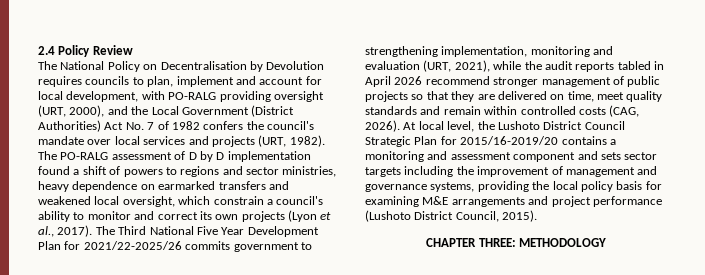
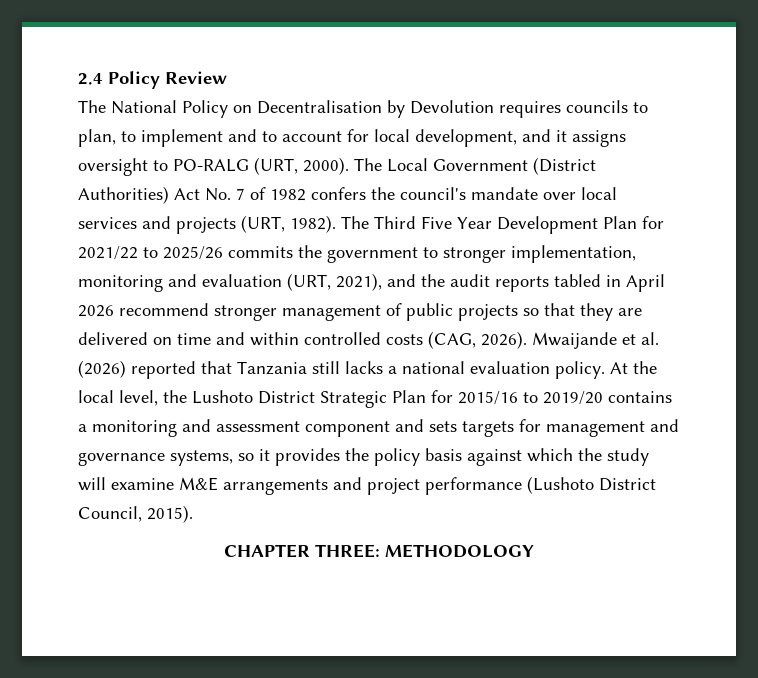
(174, 81) none -> [121,131,136,142] to
(256, 80) none -> [262,131,277,142] to
[141,91,324,102] [38,105,149,117] with PO-RALG providing oversight (URT, 2000), and the -> [522,129,626,147] [78,157,382,176] and it assigns oversight to PO-RALG (URT, 2000). The
[60,151,311,162] [38,166,337,177] [38,181,289,192] [38,196,324,207] [38,210,332,222] [38,225,194,237] PO-RALG assessment of D by D implementation found a shift of powers to regions and sector ministries, heavy dependence on earmarked transfers and weakened local oversight, which constrain a council's ability to monitor and correct its own projects (Lyon et al., 2017). The Third National -> [374,216,416,229] Third
[83,241,231,250] 2021/22-2025/26 commits -> [78,245,322,260] 2021/22 to 2025/26 commits the
[365,46,438,57] strengthening -> [443,247,506,263] stronger
[493,61,522,70] while -> [387,274,416,287] and
[567,91,663,102] [365,106,481,115] time, meet quality standards and remain -> [177,332,245,345] time and
[403,122,417,130] At -> [532,332,659,349] [78,360,657,379] Mwaijande et al. (2026) reported that Tanzania still lacks a national evaluation policy. At the
[584,121,625,130] Council -> (315, 397) none
[460,136,559,145] 2015/16-2019/20 -> [458,391,603,405] 2015/16 to 2019/20
[624,152,658,160] [365,166,658,177] [365,181,662,192] [365,196,419,207] sector targets including the improvement of management and governance systems, providing the local policy basis for examining -> [462,419,679,437] [78,448,649,466] [78,477,174,491] targets for management and governance systems, so it provides the policy basis against which the study will examine

